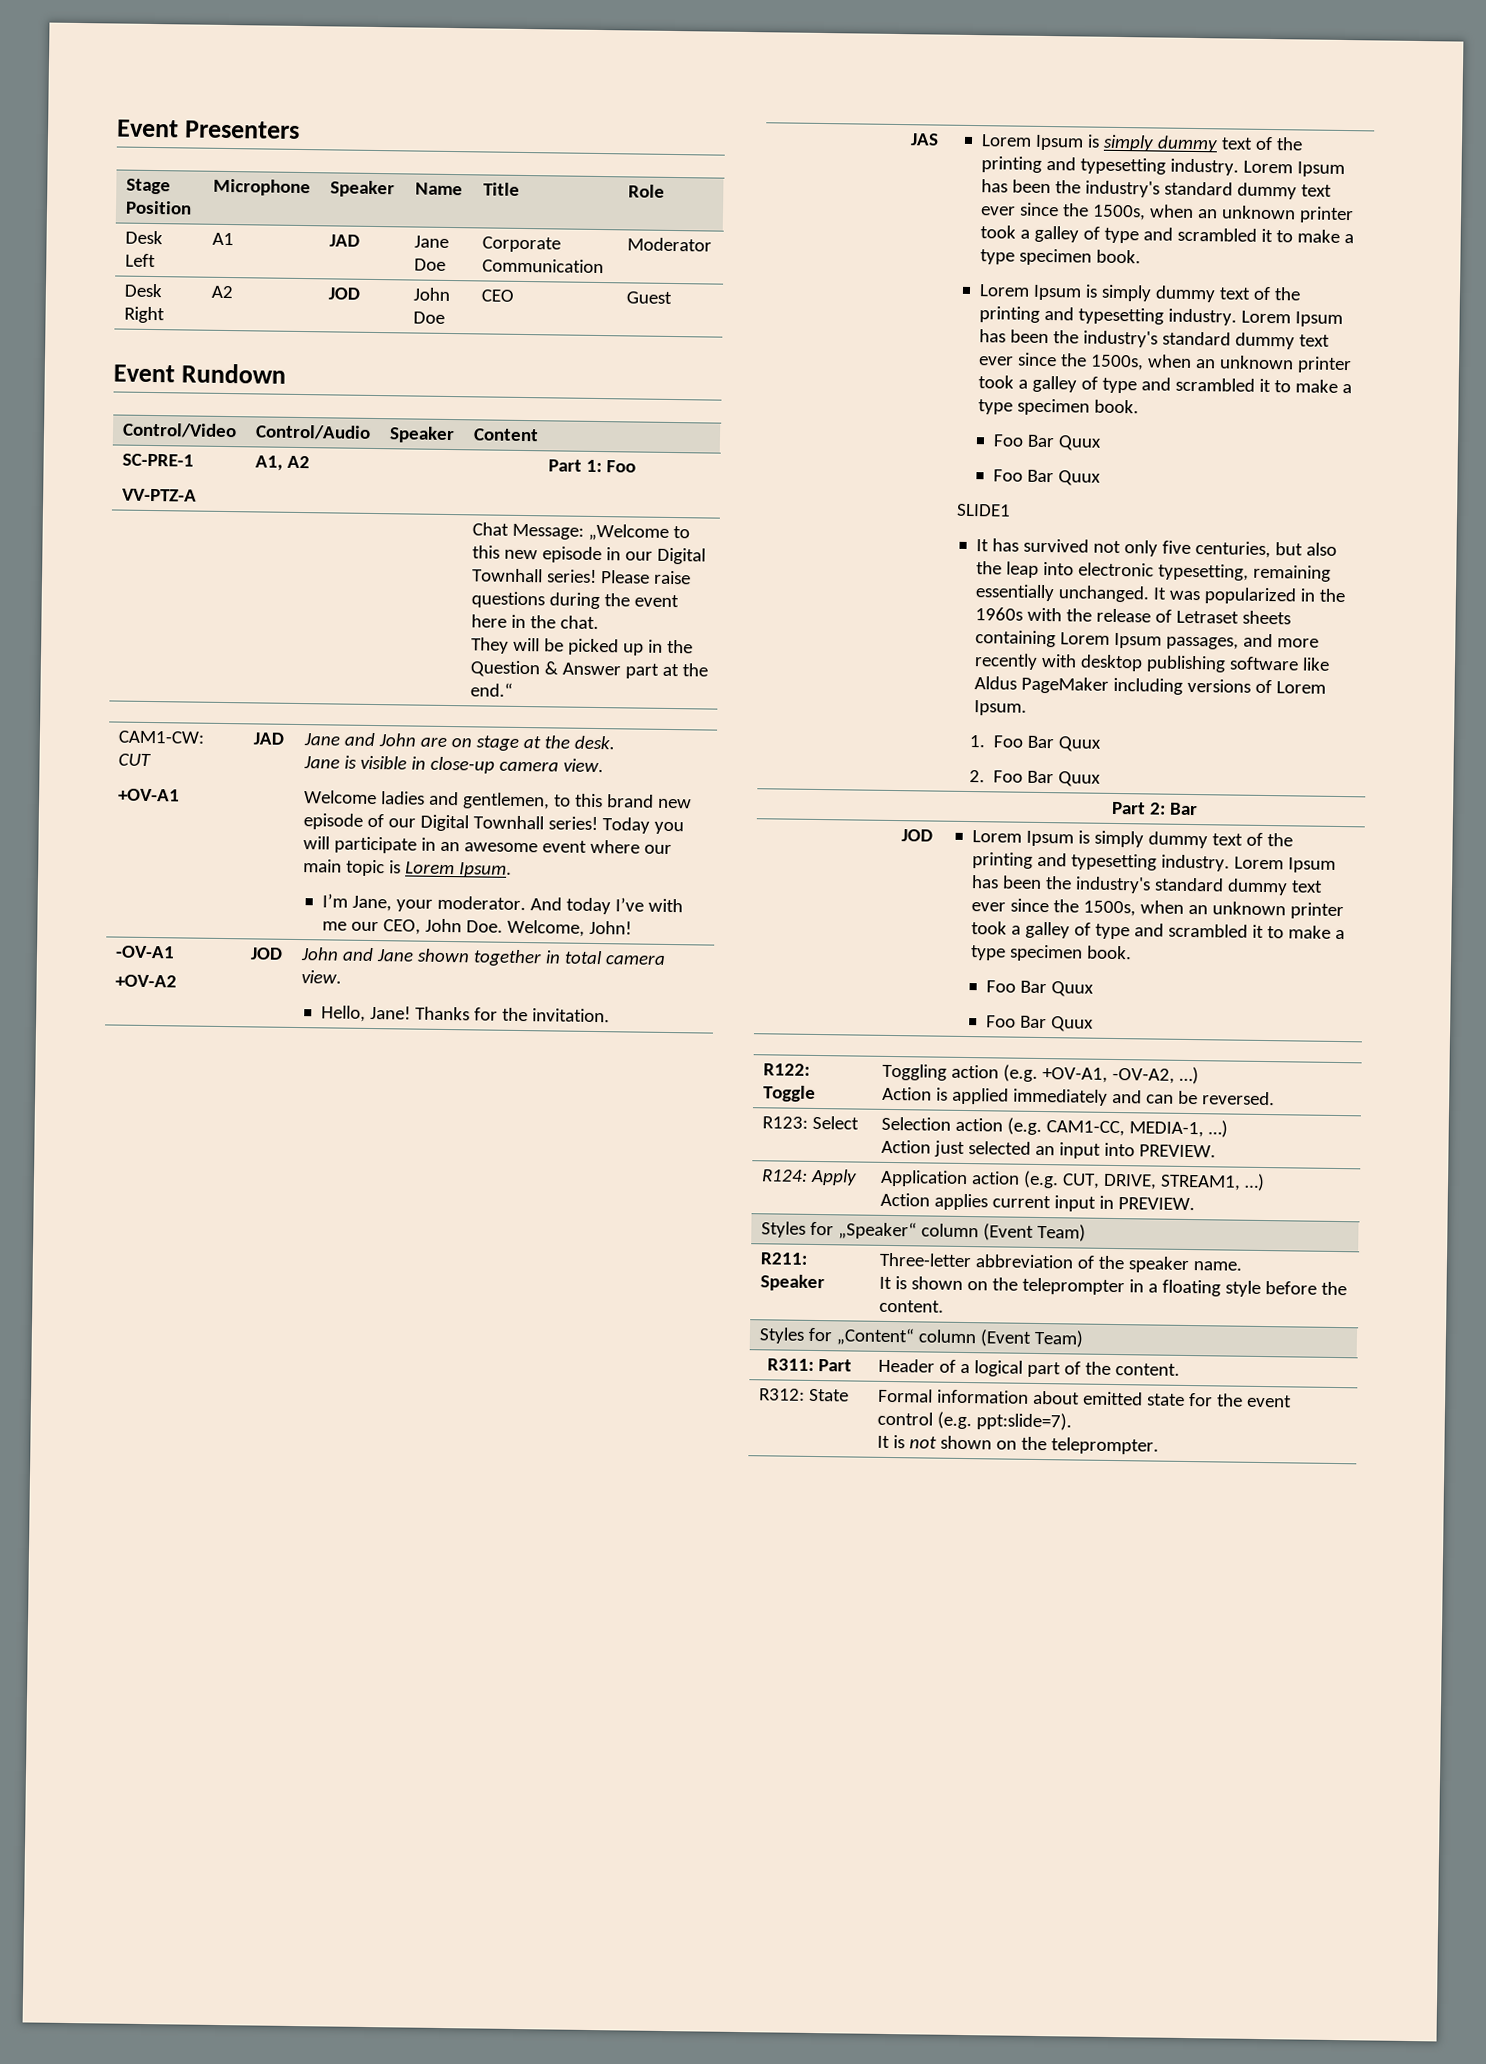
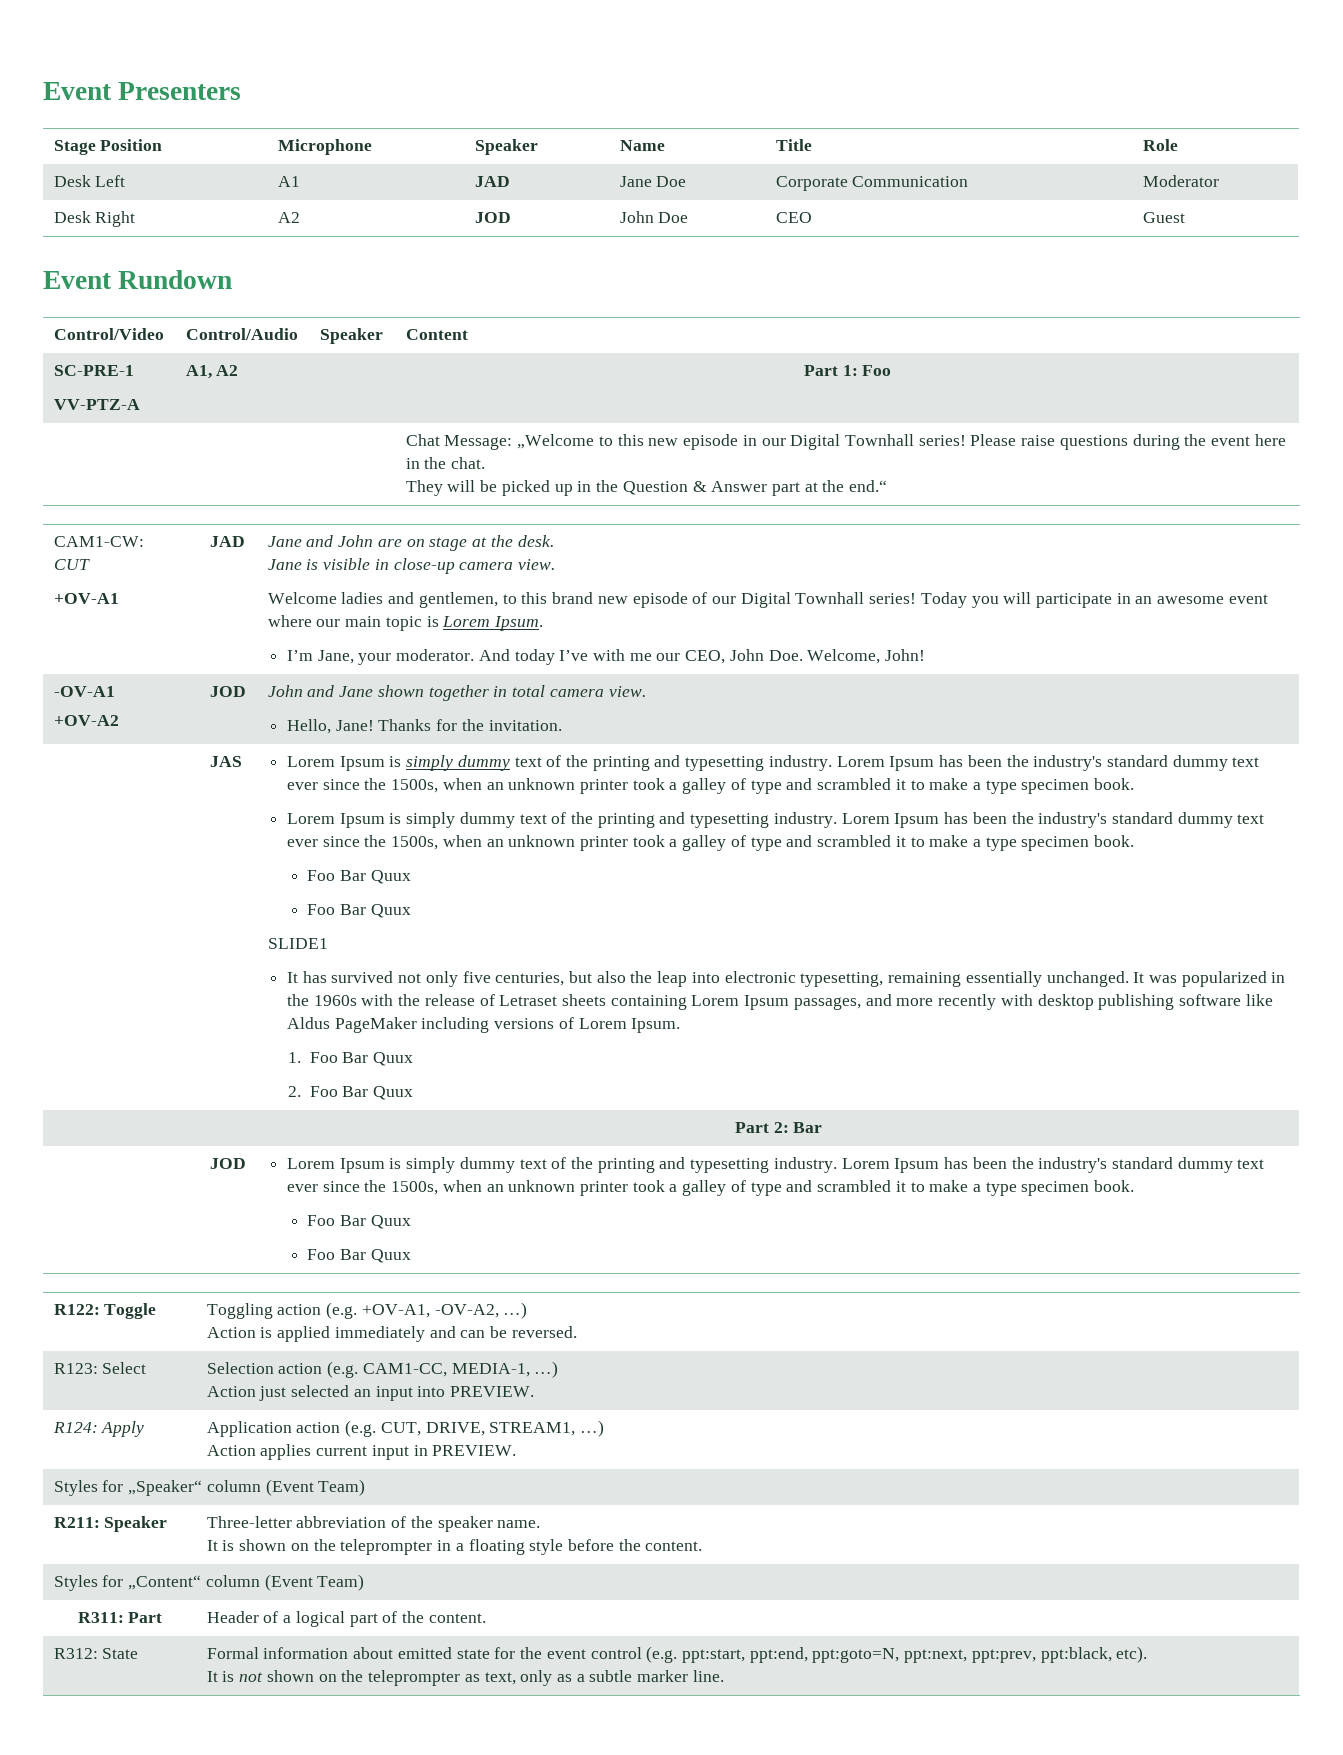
[975,1412,1072,1431] ppt:slide=7). -> [681,1646,1148,1663] ppt:start, ppt:end, ppt:goto=N, ppt:next, ppt:prev, ppt:black, etc).
[1050,1437,1159,1455] teleprompter. -> [368,1670,724,1686] teleprompter as text, only as a subtle marker line.

